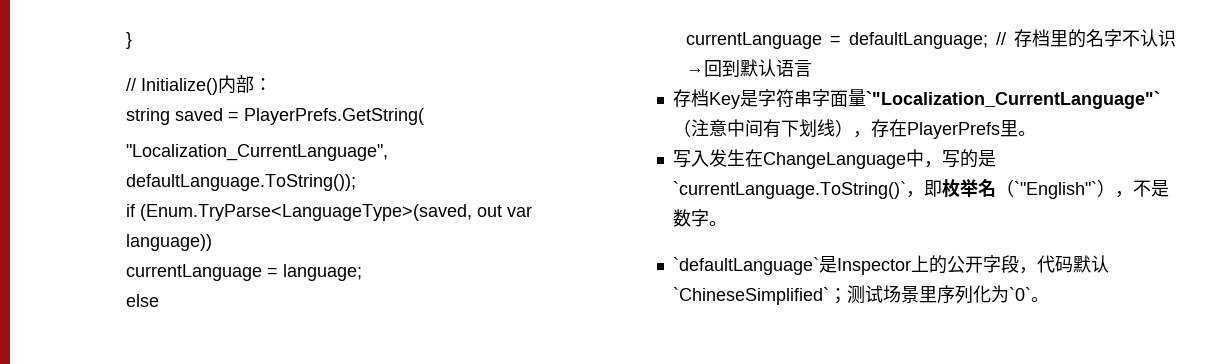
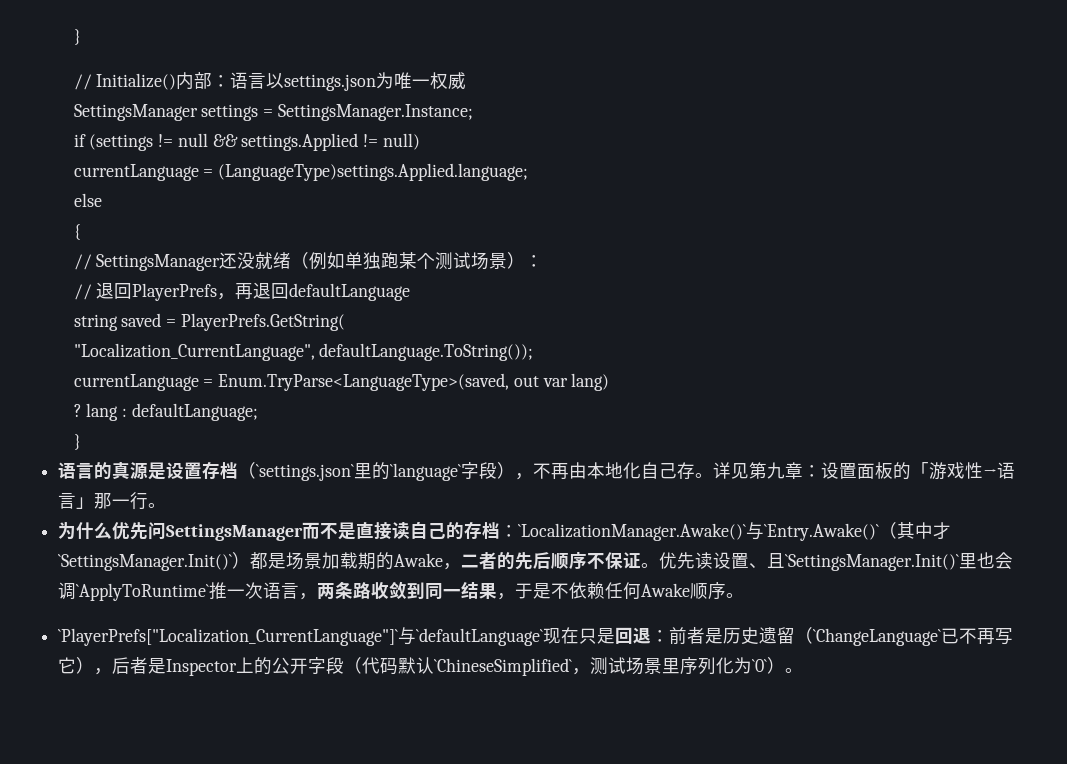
(273, 84) none -> [230,72,467,91] [73,104,473,121] [73,133,420,151] [73,163,529,181] [73,193,102,207] [73,224,81,240] [73,252,544,271] [73,282,411,301] 语言以settings.json为唯一权威 // SettingsManager settings = SettingsManager.Instance; // if (settings != null && settings.Applied != null) // currentLanguage = (LanguageType)settings.Applied.language; // else // { // // SettingsManager还没就绪（例如单独跑某个测试场景）： // // 退回PlayerPrefs，再退回defaultLanguage
[126,204,533,221] [126,234,213,251] [126,264,363,281] [126,294,160,307] [686,29,1176,49] [686,59,813,77] [672,89,1160,109] [672,119,1036,139] [672,149,996,169] [672,179,1169,199] [672,209,727,227] [672,257,819,275] if (Enum.TryParse<LanguageType>(saved, out var language)) // currentLanguage = language; // else // currentLanguage = defaultLanguage; // 存档里的名字不认识→回到默认语言 // 存档Key是字符串字面量`"Localization_CurrentLanguage"`（注意中间有下划线），存在PlayerPrefs里。 // 写入发生在ChangeLanguage中，写的是`currentLanguage.ToString()`，即枚举名（`"English"`），不是数字。 // `defaultLanguage` -> [73,373,610,391] [73,403,258,421] [73,434,81,450] [58,461,1016,481] [58,492,167,510] [58,521,952,541] [58,552,1014,571] [58,581,745,601] [58,627,1014,646] [58,657,149,675] currentLanguage = Enum.TryParse<LanguageType>(saved, out var lang) // ? lang : defaultLanguage; // } // 语言的真源是设置存档（`settings.json`里的`language`字段），不再由本地化自己存。详见第九章：设置面板的「游戏性→语言」那一行。 // 为什么优先问SettingsManager而不是直接读自己的存档：`LocalizationManager.Awake()`与`Entry.Awake()`（其中才`SettingsManager.Init()`）都是场景加载期的Awake，二者的先后顺序不保证。优先读设置、且`SettingsManager.Init()`里也会调`ApplyToRuntime`推一次语言，两条路收敛到同一结果，于是不依赖任何Awake顺序。 // `PlayerPrefs["Localization_CurrentLanguage"]`与`defaultLanguage`现在只是回退：前者是历史遗留（`ChangeLanguage`已不再写它），后者
[1018,267,1037,274] ， -> [344,657,363,674] （
[828,288,847,304] ； -> [572,668,591,675] ，
(1031, 294) none -> [767,657,786,674] ）

